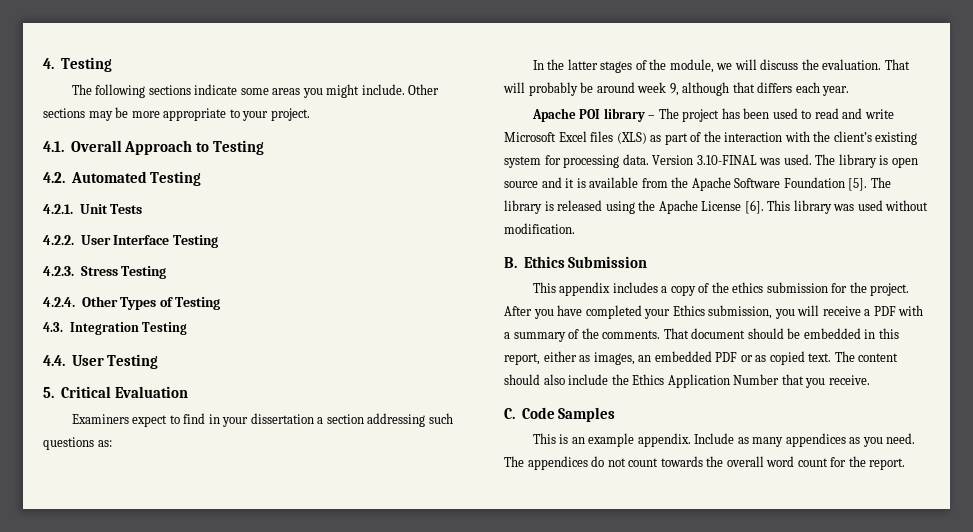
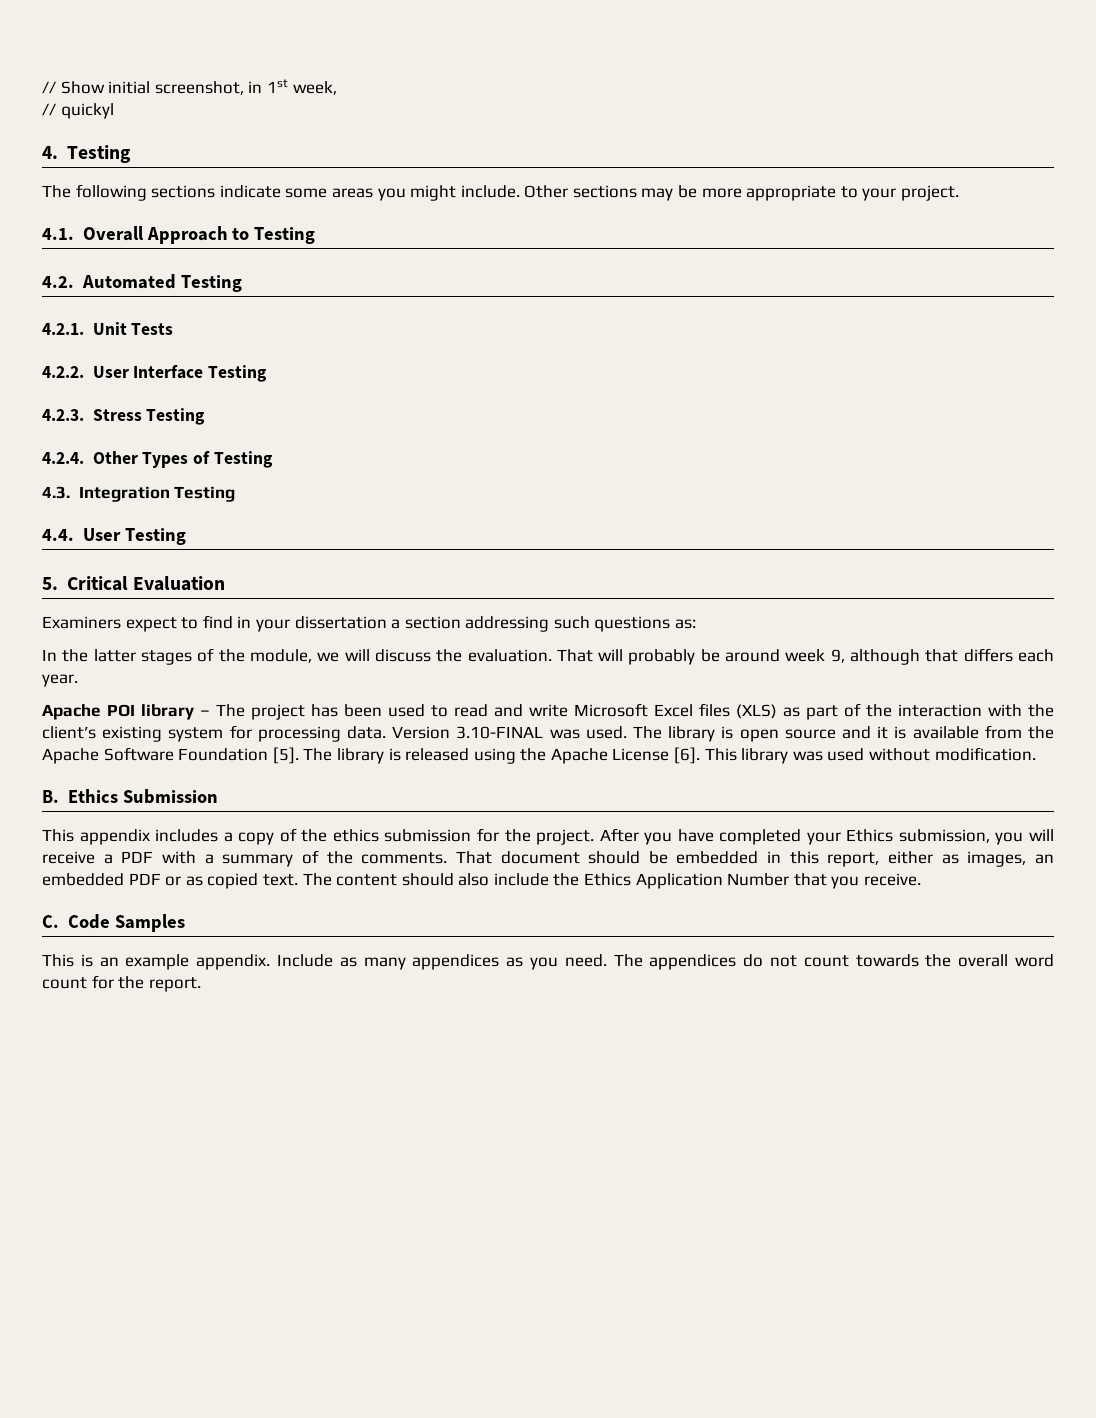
(43, 63) none -> [42,79,337,95] [42,103,114,119] // Show initial screenshot, in 1st week, // // quickyl //

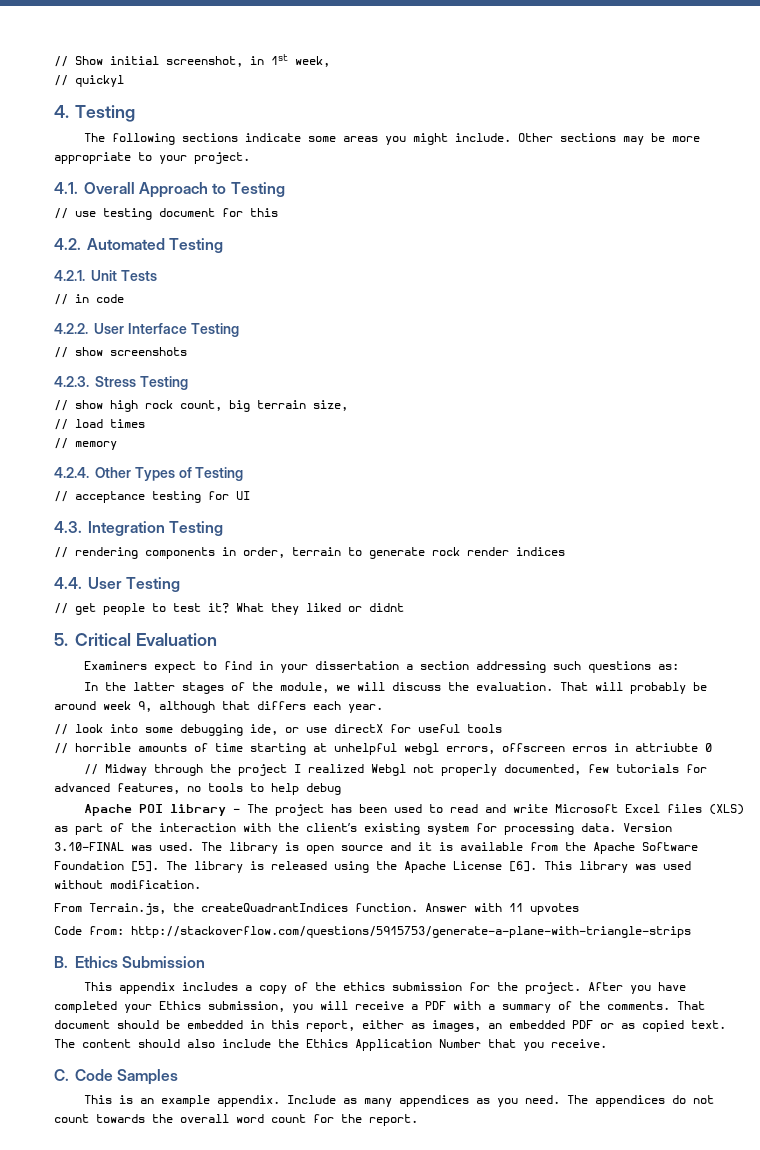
(316, 235) none -> [54,208,278,220] // // use testing document for this
(174, 329) none -> [54,294,124,305] // // in code
(267, 373) none -> [54,347,187,358] // // show screenshots
(206, 416) none -> [54,400,348,412] [54,419,145,430] [54,438,117,450] // // show high rock count, big terrain size, // // load times // // memory
[42,486,236,502] [42,528,186,545] 4.3. Integration Testing // 4.4. User Testing -> [54,491,250,503] [54,521,224,536] [54,547,565,559] [54,577,181,592] [54,603,404,615] // acceptance testing for UI // 4.3. Integration Testing // // rendering components in order, terrain to generate rock render indices // 4.4. User Testing // // get people to test it? What they liked or didnt
(78, 680) none -> [54,724,502,736] [54,743,712,755] [83,764,707,776] [54,783,341,795] // // look into some debugging ide, or use directX for useful tools // // horrible amounts of time starting at unhelpful webgl errors, offscreen erros in attriubte 0 // // Midway through the project I realized Webgl not properly documented, few tutorials for advanced features, no tools to help debug
(1036, 754) none -> [54,903,579,915] [54,926,691,938] // From Terrain.js, the createQuadrantIndices function. Answer with 11 upvotes // Code from: http://stackoverflow.com/questions/5915753/generate-a-plane-with-triangle-strips

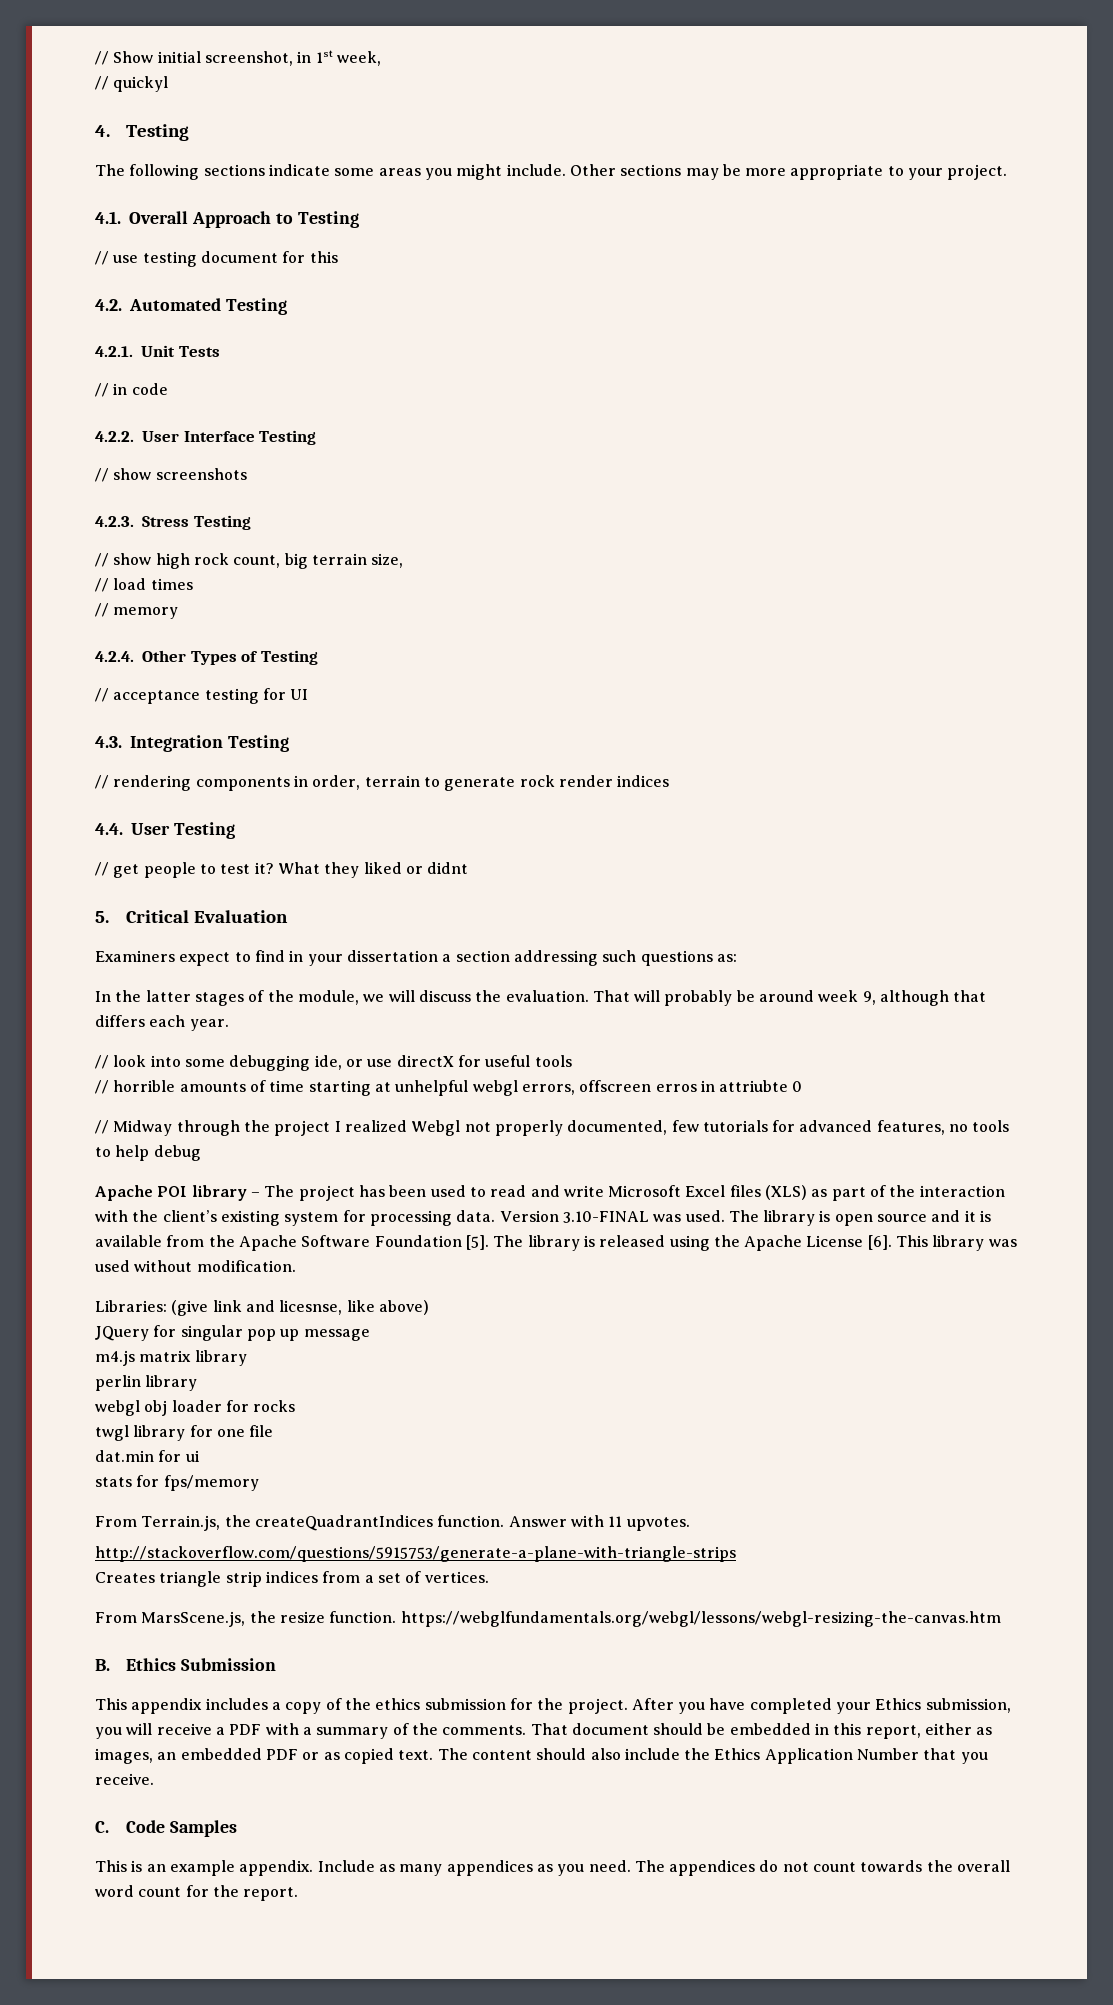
(201, 884) none -> [95,1300,429,1316] [95,1325,370,1341] [95,1350,247,1366] [95,1375,198,1391] [95,1400,296,1416] [95,1425,274,1441] [95,1450,200,1462] [95,1475,259,1491] // Libraries: (give link and licesnse, like above) // JQuery for singular pop up message // m4.js matrix library // perlin library // webgl obj loader for rocks // twgl library for one file // dat.min for ui // stats for fps/memory
[530,903,579,915] [54,926,691,938] upvotes // Code from: http://stackoverflow.com/questions/5915753/generate-a-plane-with-triangle-strips -> [626,1517,690,1531] [95,1546,736,1562] [95,1571,489,1587] [95,1611,1001,1627] upvotes. // http://stackoverflow.com/questions/5915753/generate-a-plane-with-triangle-strips // Creates triangle strip indices from a set of vertices. // From MarsScene.js, the resize function. https://webglfundamentals.org/webgl/lessons/webgl-resizing-the-canvas.htm

